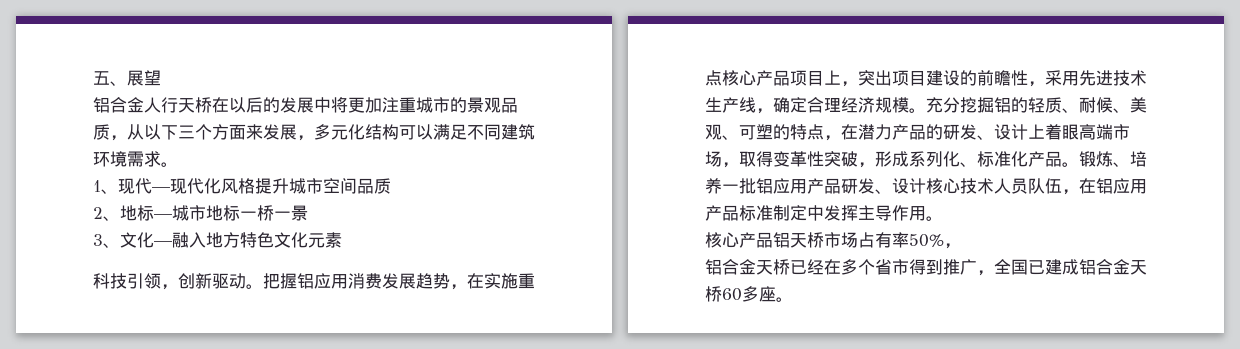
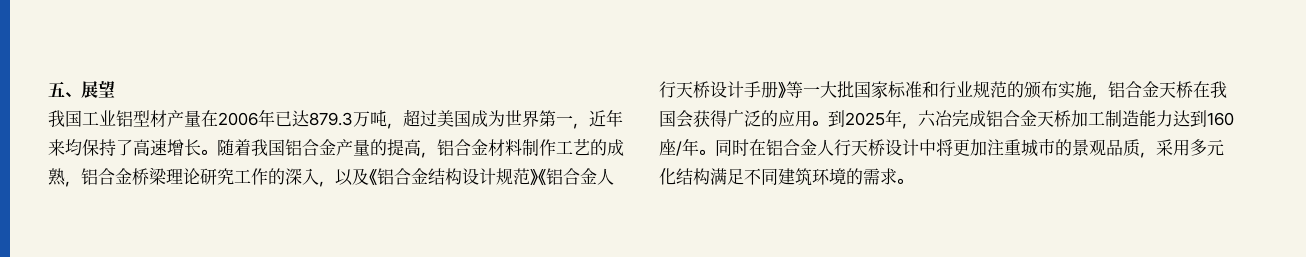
[93,97,314,113] 铝合金人行天桥在以后的发展 -> [48,109,623,129] [48,139,624,158] [48,167,614,187] [659,81,1227,100] [659,109,1234,129] [659,138,919,156] 我国工业铝型材产量在2006年已达879.3万吨，超过美国成为世界第一，近年来均保持了高速增长。随着我国铝合金产量的提高，铝合金材料制作工艺的成熟，铝合金桥梁理论研究工作的深入，以及《铝合金结构设计规范》《铝合金人行天桥设计手册》等一大批国家标准和行业规范的颁布实施，铝合金天桥在我国会获得广泛的应用。到2025年，六冶完成铝合金天桥加工制造能力达到160座/年。同时在铝合金人行天桥设计
[127,124,314,141] 从以下三个方面来发展， -> [1156,139,1190,156] 采用
[399,124,433,140] 可以 -> (710, 176) none
(127, 159) none -> [846,168,863,185] 的
[93,178,391,194] [93,205,308,221] [93,232,342,248] [93,273,535,290] [705,70,1147,87] [705,97,1147,114] [705,124,1130,141] [705,151,1147,168] [705,178,1147,195] [705,205,943,221] [705,232,961,249] [705,259,1147,276] [705,286,793,302] // 1、现代—现代化风格提升城市空间品质 // 2、地标—城市地标一桥一景 // 3、文化—融入地方特色文化元素 // 科技引领，创新驱动。把握铝应用消费发展趋势，在实施重点核心产品项目上，突出项目建设的前瞻性，采用先进技术生产线，确定合理经济规模。充分挖掘铝的轻质、耐候、美观、可塑的特点，在潜力产品的研发、设计上着眼高端市场，取得变革性突破，形成系列化、标准化产品。锻炼、培养一批铝应用产品研发、设计核心技术人员队伍，在铝应用产品标准制定中发挥主导作用。 // 核心产品铝天桥市场占有率50%， // 铝合金天桥已经在多个省市得到推广，全国已建成铝合金天桥60多座。 -> (913, 181) none

